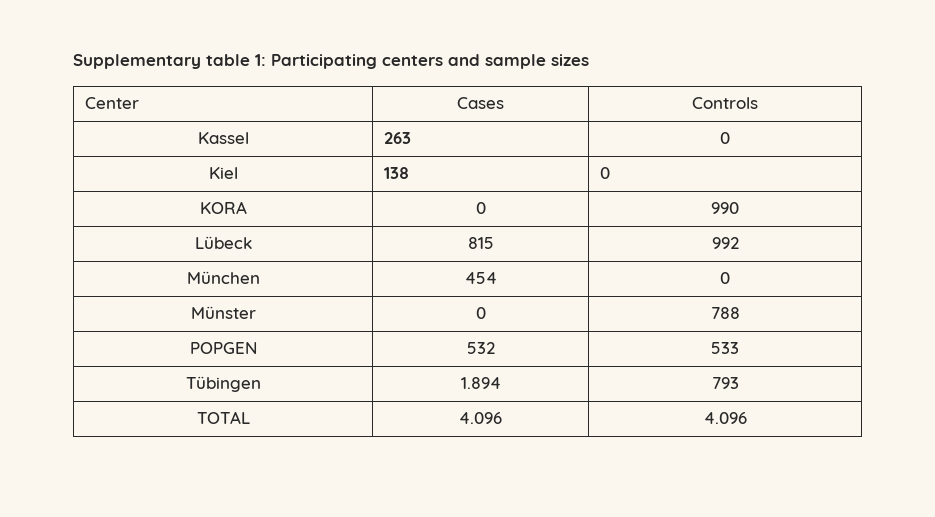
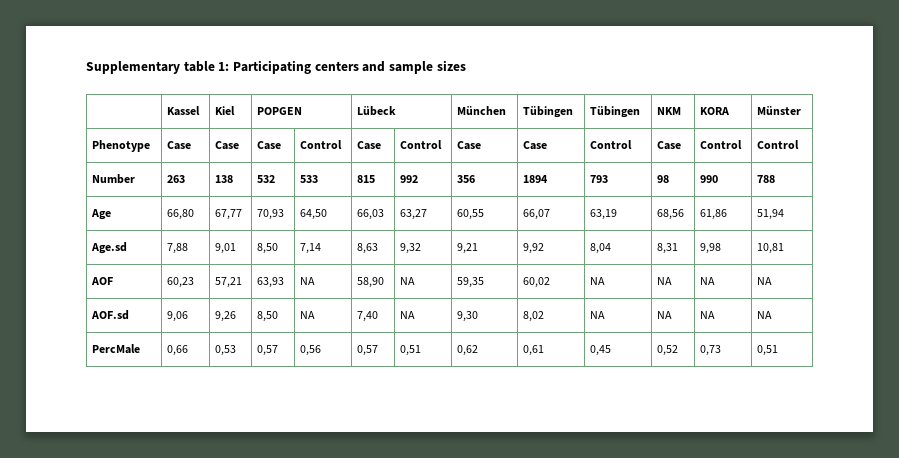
[85,97,140,109] [457,97,504,109] [692,97,758,109] [197,132,249,144] Center | Cases | Controls // Kassel -> [166,106,200,116] [214,106,235,115] [256,107,302,115] [356,106,396,116] [456,106,506,115] [522,106,573,118] [589,106,640,118] [656,107,681,115] [699,107,729,115] [756,106,801,115] [91,140,150,152] [166,141,191,150] [214,141,239,150] [256,141,281,150] [299,140,342,149] [356,141,381,150] [399,140,442,149] [456,141,481,150] [522,141,547,150] [589,140,632,149] [656,141,681,150] [699,140,742,149] [756,140,799,149] [91,174,135,184] | Kassel | Kiel | POPGEN | Lübeck | München | Tübingen | Tübingen | NKM | KORA | Münster // Phenotype | Case | Case | Case | Control | Case | Control | Case | Case | Control | Case | Control | Control // Number
[720,132,730,144] [208,167,238,179] | 0 // Kiel -> (185, 179) none
[600,167,611,179] [199,201,247,214] [475,202,486,214] [711,202,739,214] [194,236,252,249] [467,237,494,249] [711,237,739,249] [186,271,260,284] [464,272,497,284] [720,272,730,284] [190,306,256,319] [475,307,486,319] [710,307,740,319] [189,342,257,354] [466,342,495,354] [711,342,739,354] [185,376,261,392] [460,377,501,389] [711,377,739,389] [196,411,250,424] [459,412,502,424] [703,412,747,424] 0 // KORA | 0 | 990 // Lübeck | 815 | 992 // München | 454 | 0 // Münster | 0 | 788 // POPGEN | 532 | 533 // Tübingen | 1.894 | 793 // TOTAL | 4.096 | 4.096 -> [256,175,275,183] [299,175,318,183] [356,175,375,183] [399,175,418,183] [456,175,475,183] [522,175,548,183] [589,175,608,183] [656,175,669,183] [699,175,718,183] [756,175,775,183] [90,209,111,220] [166,209,194,220] [214,209,242,220] [256,209,284,220] [299,209,327,220] [356,209,384,220] [399,209,427,220] [456,209,484,220] [522,209,550,220] [589,209,617,220] [656,209,684,220] [699,209,727,220] [756,209,784,220] [90,242,127,254] [166,243,188,254] [214,243,236,254] [256,243,278,254] [299,243,321,254] [356,243,378,254] [399,243,421,254] [456,243,478,254] [522,243,544,254] [589,243,611,254] [656,243,678,254] [699,243,721,254] [756,243,784,254] [90,277,113,285] [166,277,194,288] [214,277,242,288] [256,277,284,288] [299,277,315,285] [356,277,384,288] [399,277,415,285] [456,277,484,288] [522,277,550,288] [589,277,605,285] [656,277,672,285] [699,277,715,285] [756,277,772,285] [90,310,129,320] [166,311,188,322] [214,311,236,322] [256,311,278,322] [299,311,315,319] [356,311,378,322] [399,311,415,319] [456,311,478,322] [522,311,544,322] [589,311,605,319] [656,311,672,319] [699,311,715,319] [756,311,772,319] [91,344,140,354] [166,345,188,356] [214,345,236,356] [256,345,278,356] [299,345,321,356] [356,345,378,356] [399,345,421,356] [456,345,478,356] [522,345,544,356] [589,345,611,356] [656,345,678,356] [699,345,721,356] [756,345,778,356] 532 | 533 | 815 | 992 | 356 | 1894 | 793 | 98 | 990 | 788 // Age | 66,80 | 67,77 | 70,93 | 64,50 | 66,03 | 63,27 | 60,55 | 66,07 | 63,19 | 68,56 | 61,86 | 51,94 // Age.sd | 7,88 | 9,01 | 8,50 | 7,14 | 8,63 | 9,32 | 9,21 | 9,92 | 8,04 | 8,31 | 9,98 | 10,81 // AOF | 60,23 | 57,21 | 63,93 | NA | 58,90 | NA | 59,35 | 60,02 | NA | NA | NA | NA // AOF.sd | 9,06 | 9,26 | 8,50 | NA | 7,40 | NA | 9,30 | 8,02 | NA | NA | NA | NA // PercMale | 0,66 | 0,53 | 0,57 | 0,56 | 0,57 | 0,51 | 0,62 | 0,61 | 0,45 | 0,52 | 0,73 | 0,51

